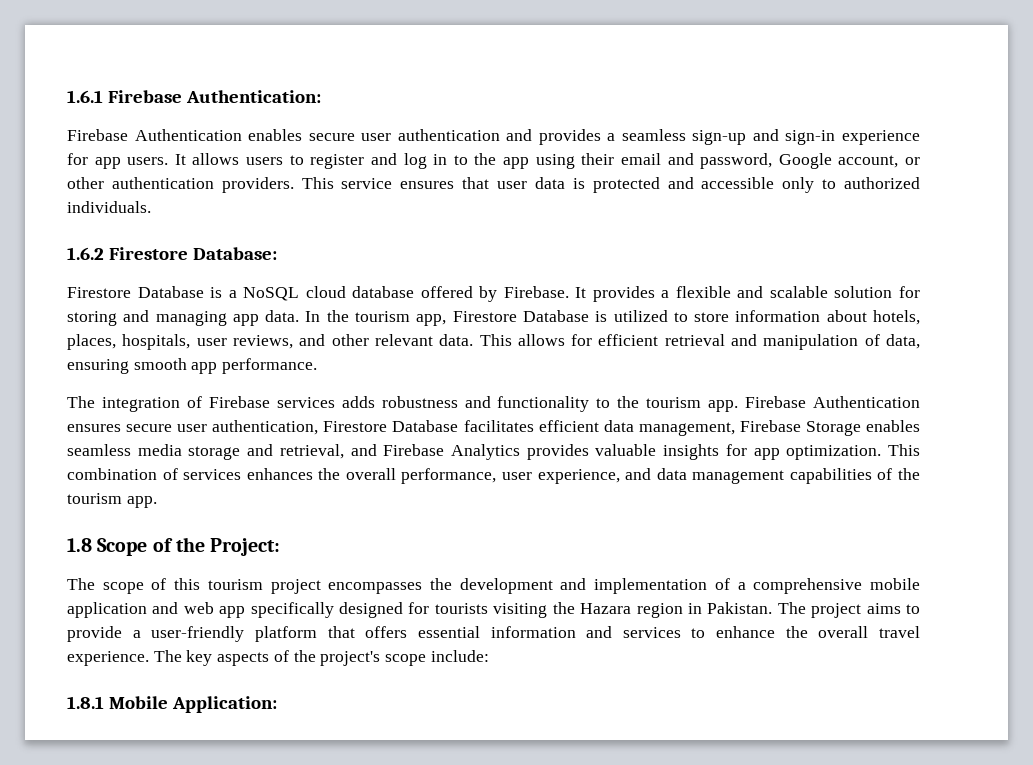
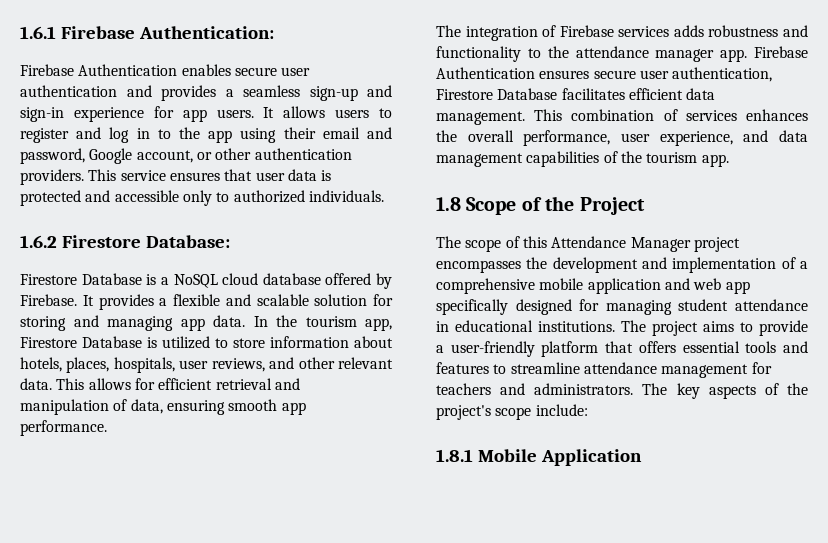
[646,397,702,408] tourism -> [575,46,715,62] attendance manager
[638,420,921,436] [67,444,882,460] management, Firebase Storage enables seamless media storage and retrieval, and Firebase Analytics provides valuable insights for app optimization. -> [436,111,525,125] management.
[210,538,281,556] Project: -> [579,197,645,215] Project
[207,579,263,590] tourism -> [551,236,691,252] Attendance Manager
[434,602,773,618] tourists visiting the Hazara region in Pakistan. -> [605,299,808,315] [436,320,615,332] managing student attendance in educational institutions.
[490,626,920,638] [67,651,149,666] information and services to enhance the overall travel experience. -> [745,341,808,353] [436,362,772,378] [436,383,634,395] tools and features to streamline attendance management for teachers and administrators.
[171,696,277,713] Application: -> [540,449,642,466] Application

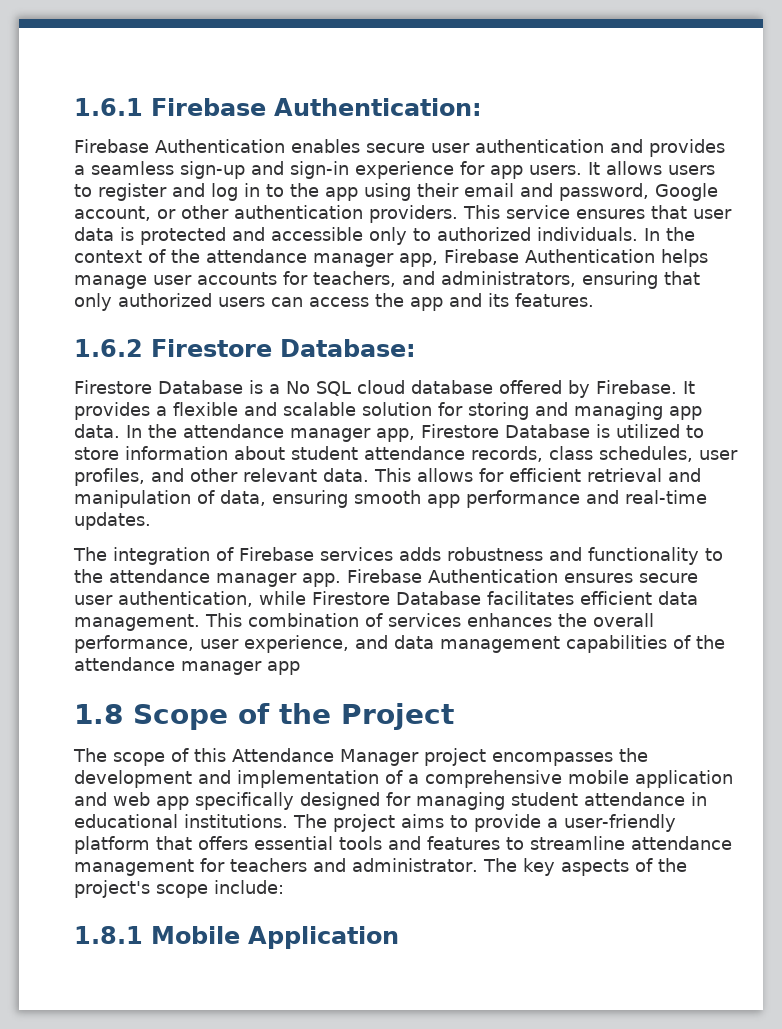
(384, 196) none -> [644,227,695,241] [74,249,708,267] [74,271,700,289] [74,293,594,311] In the context of the attendance manager app, Firebase Authentication helps manage user accounts for teachers, and administrators, ensuring that only authorized users can access the app and its features.
[173,274,218,288] NoSQL -> [285,381,351,396] No SQL
[305,316,357,327] tourism -> [183,424,371,442] attendance manager
[20,357,265,373] hotels, places, hospitals, user reviews, -> [291,446,738,462] [74,468,145,486] student attendance records, class schedules, user profiles,
[20,420,107,436] performance. -> [466,490,707,508] [74,512,151,530] performance and real-time updates.
(773, 74) none -> [259,591,306,605] while
[646,152,729,167] tourism app. -> [74,657,300,675] attendance manager app
[534,383,634,395] administrators. -> [352,858,478,872] administrator.

